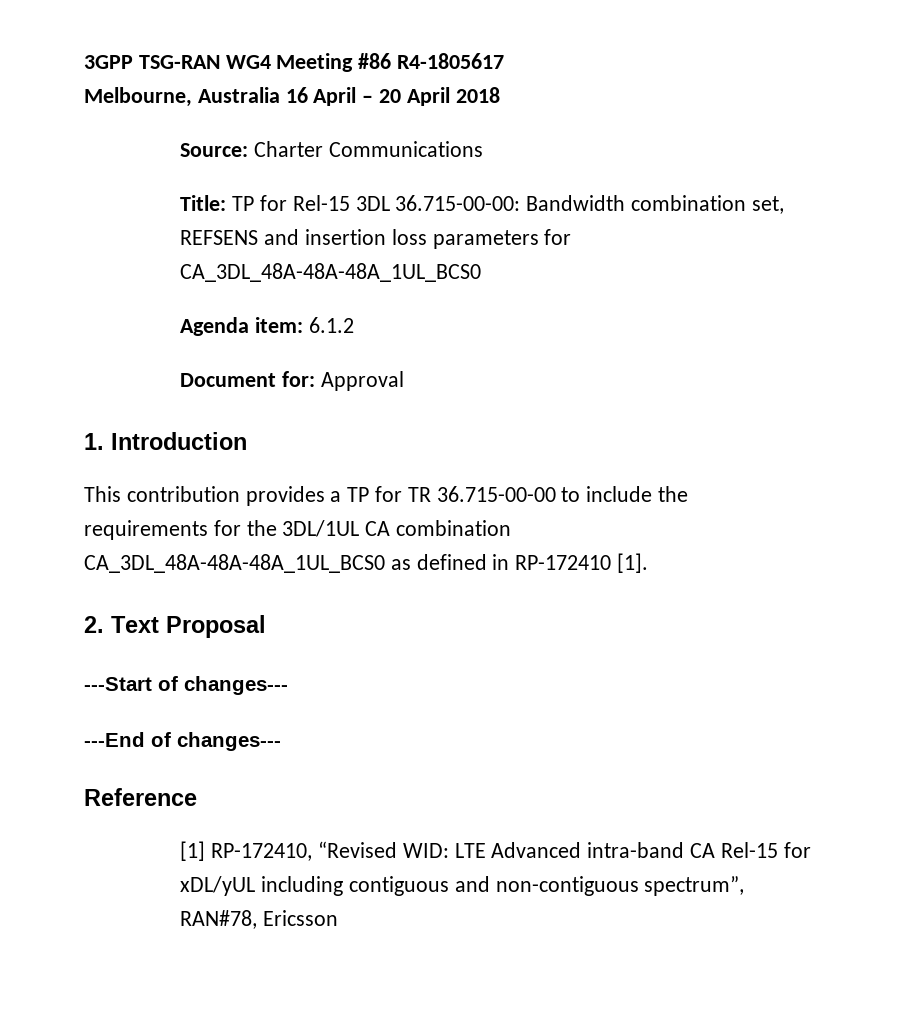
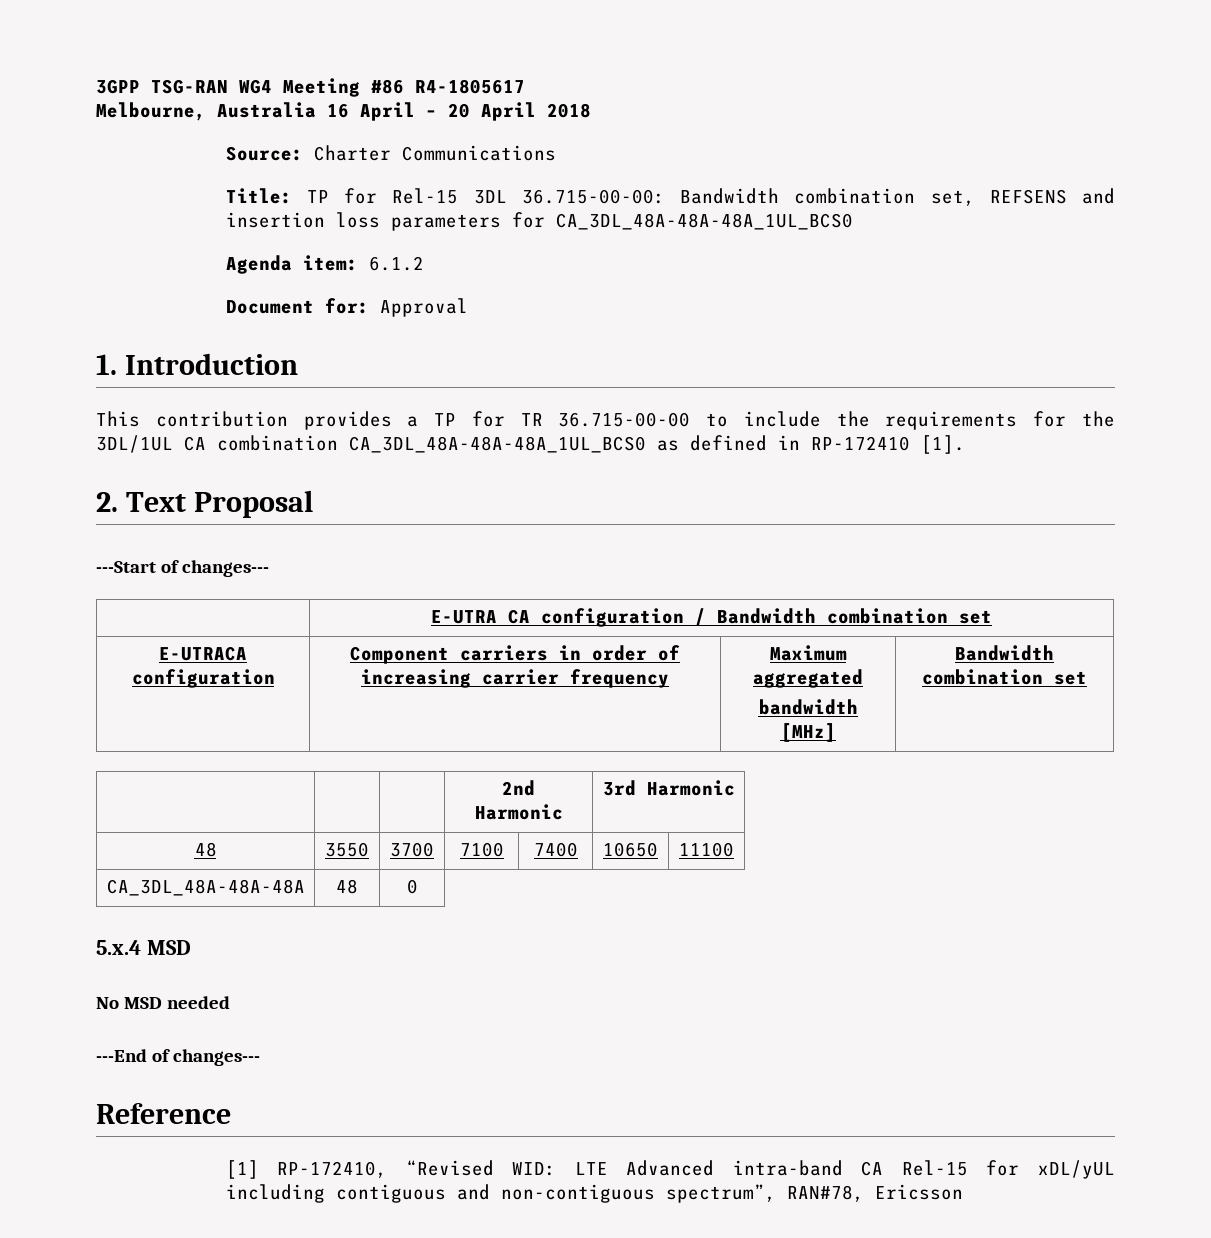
(288, 685) none -> [431,608,992,627] [159,646,247,661] [131,669,275,688] [350,645,680,664] [361,669,669,688] [769,645,847,661] [753,669,863,688] [758,699,858,715] [780,723,836,742] [955,645,1054,661] [922,669,1087,685] [502,780,535,796] [474,804,563,820] [602,780,735,796] [194,842,217,857] [325,842,369,857] [390,842,434,857] [459,842,504,857] [533,842,578,857] [603,842,658,857] [679,842,734,857] [106,879,305,896] [336,879,358,894] [406,879,418,894] [96,940,191,955] [96,996,231,1009] // | E-UTRA CA configuration / Bandwidth combination set // E-UTRACA configuration | Component carriers in order of increasing carrier frequency | Maximum aggregated // bandwidth [MHz] | Bandwidth combination set // | | | 2nd Harmonic | 3rd Harmonic // 48 | 3550 | 3700 | 7100 | 7400 | 10650 | 11100 // CA_3DL_48A-48A-48A | 48 | 0 // 5.x.4 MSD // No MSD needed

